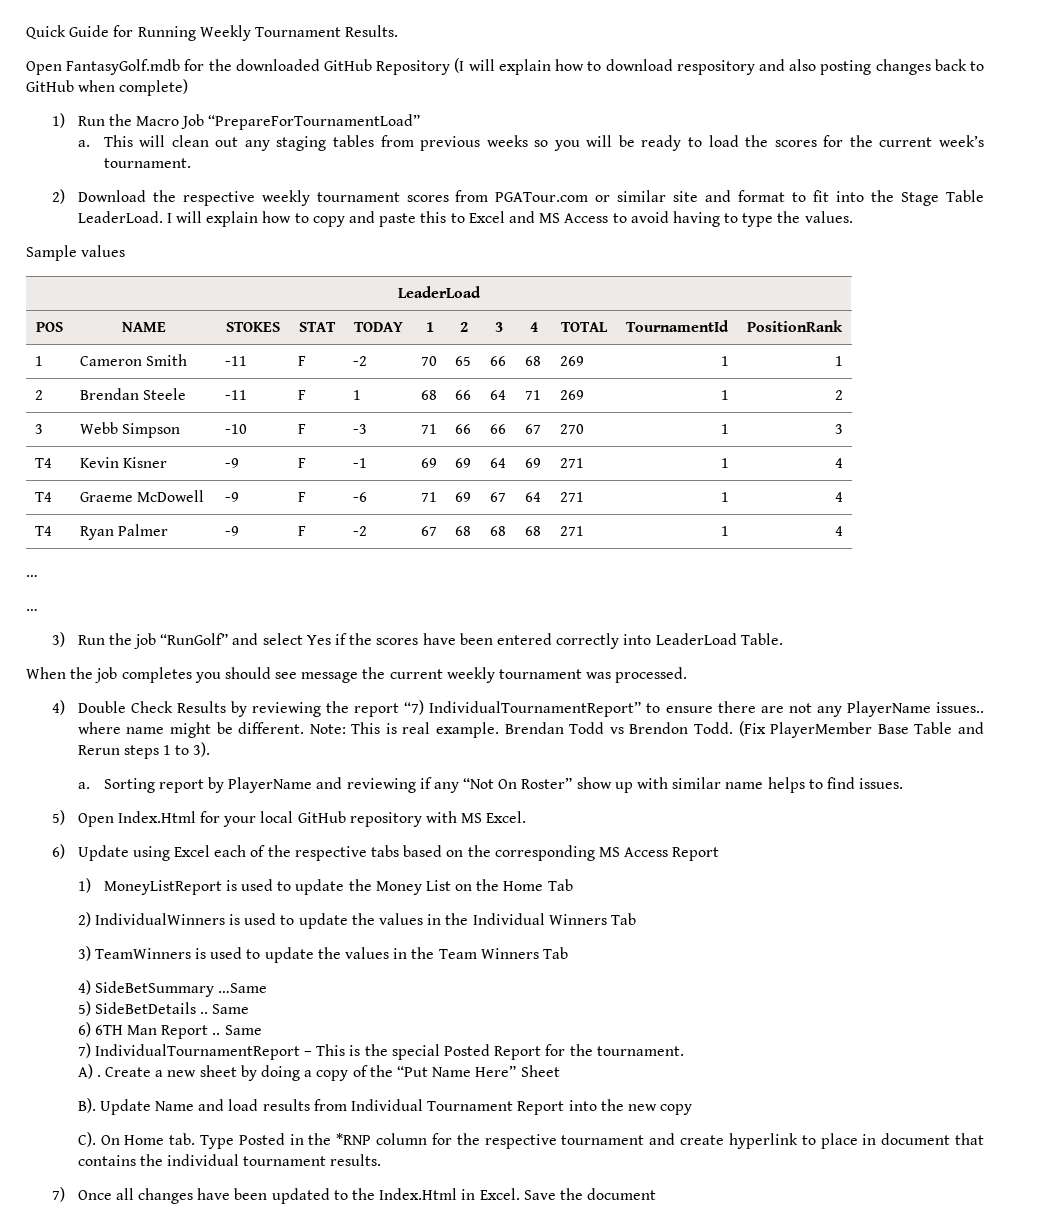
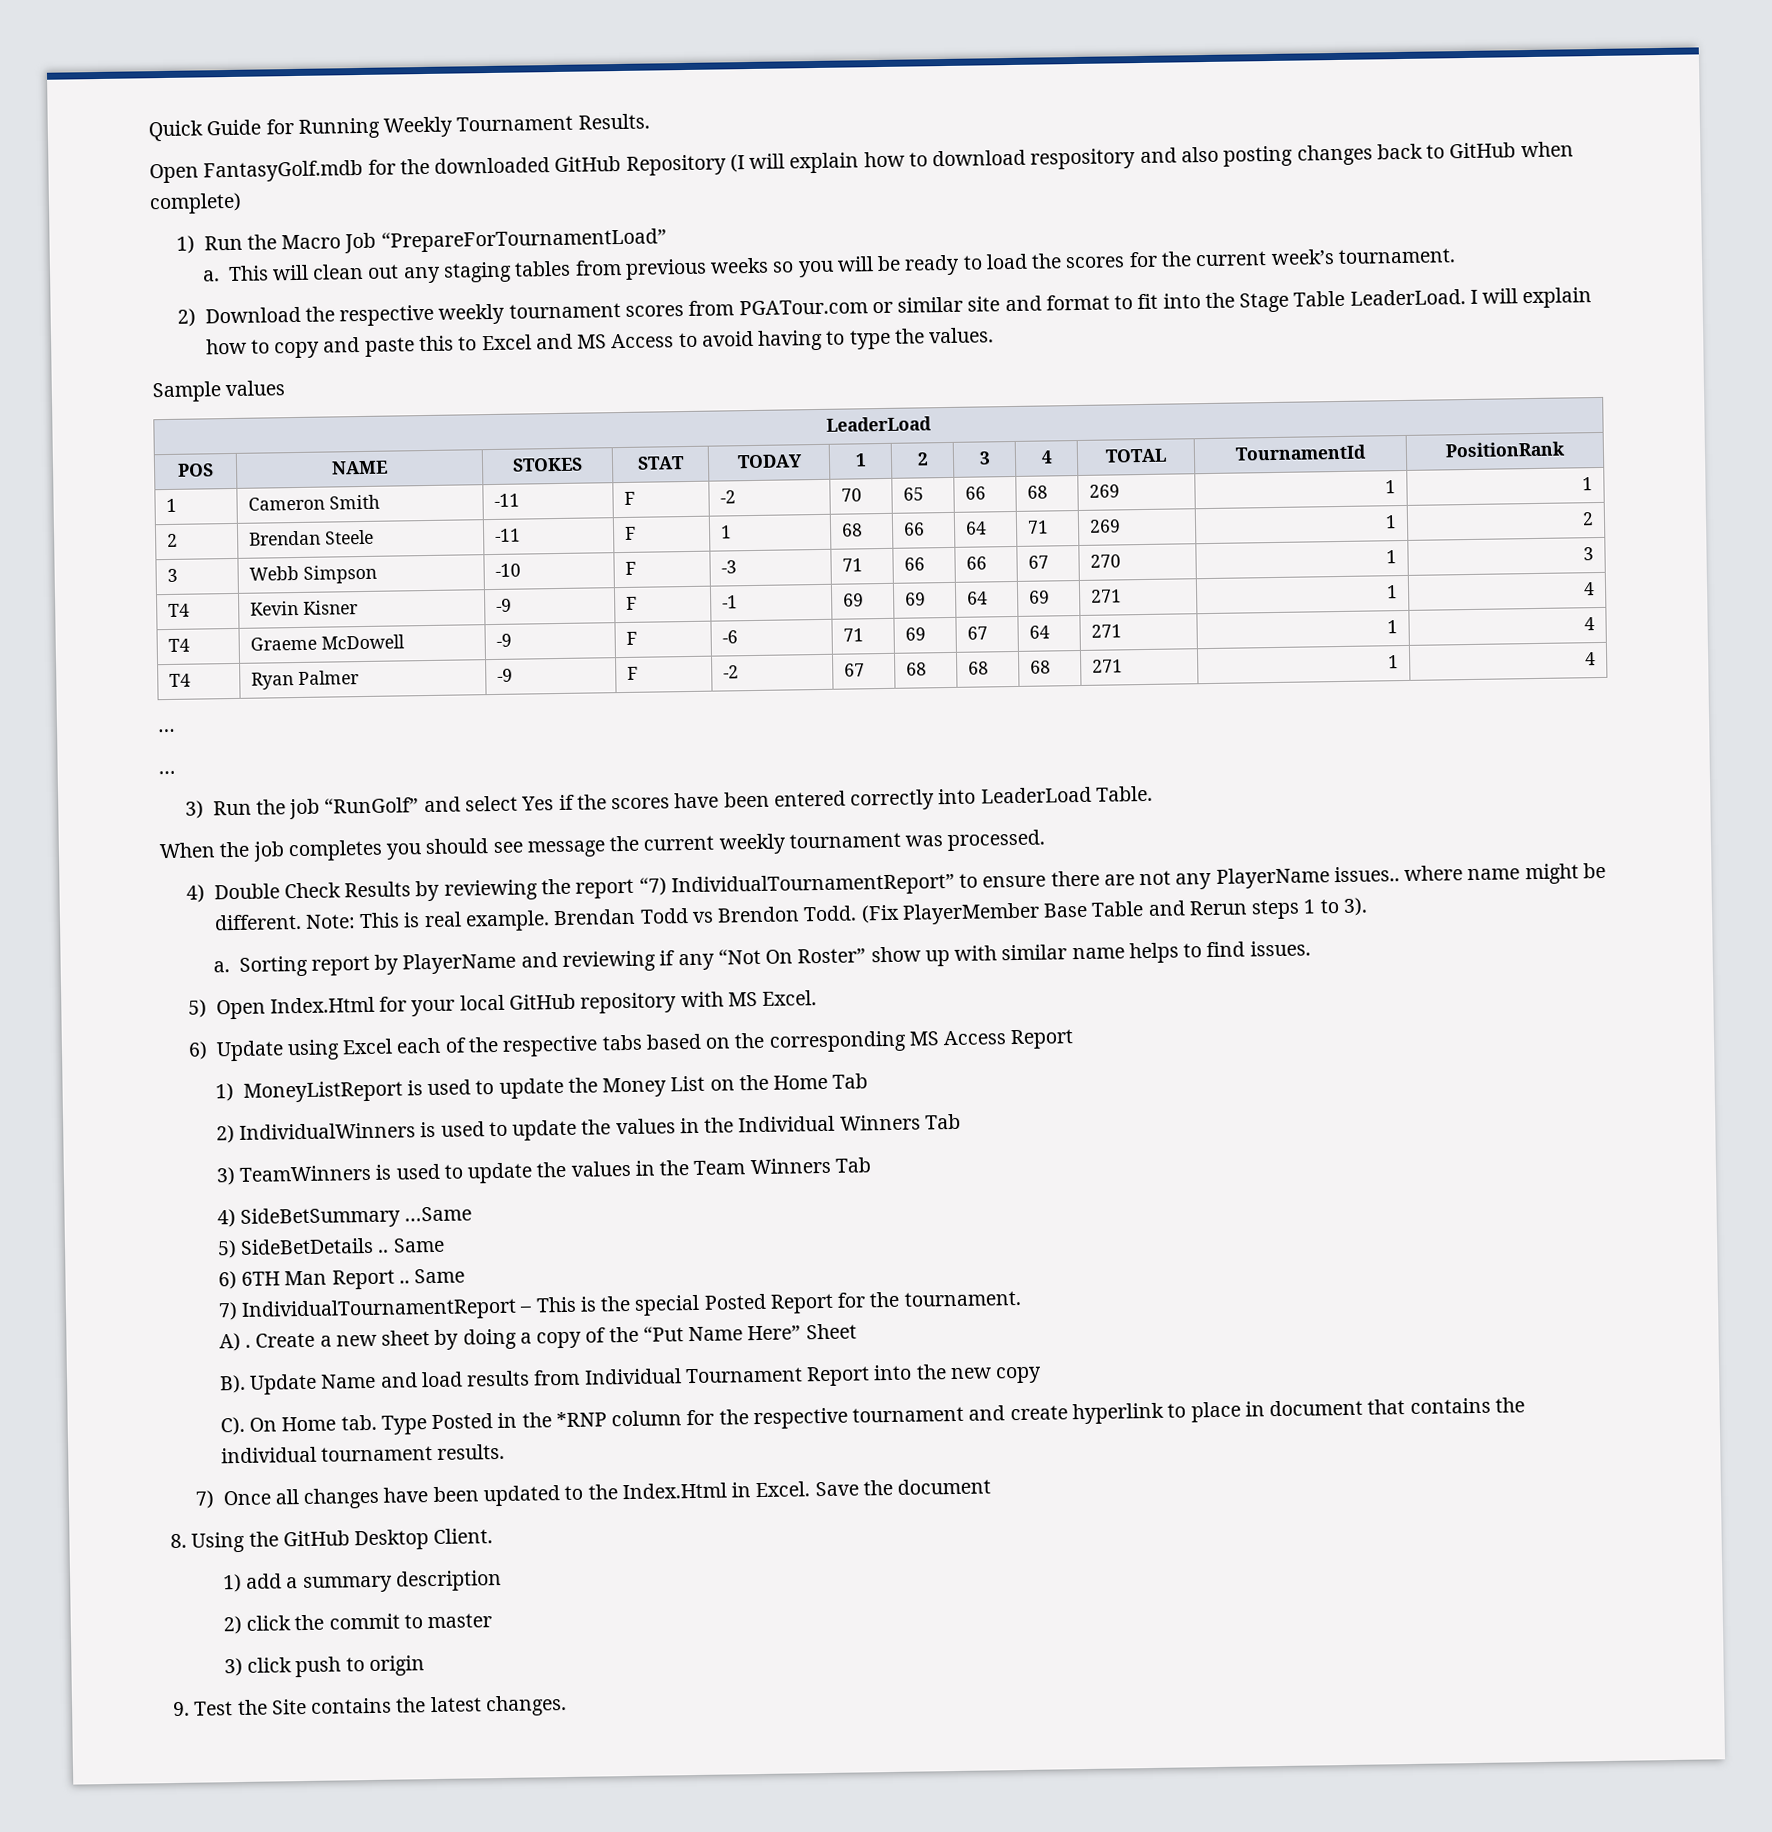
(657, 1194) none -> [170,1528,494,1553] [222,1569,502,1594] [222,1613,493,1635] [223,1655,425,1678] [172,1695,567,1717] // 8. Using the GitHub Desktop Client. // 1) add a summary description // 2) click the commit to master // 3) click push to origin // 9. Test the Site contains the latest changes.

